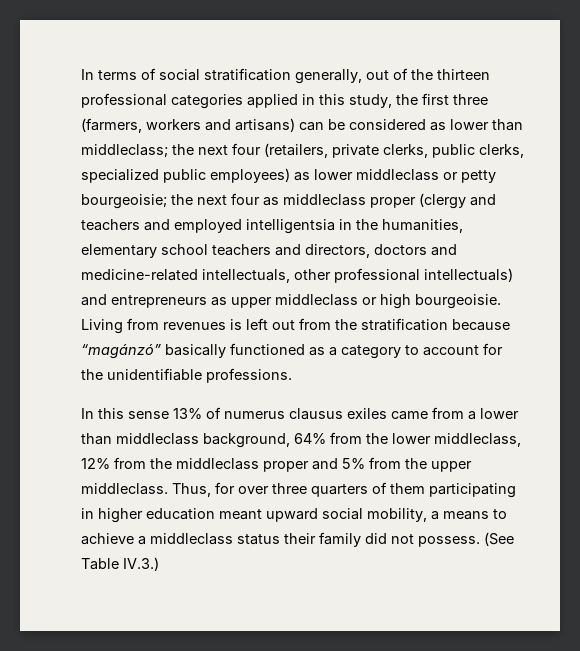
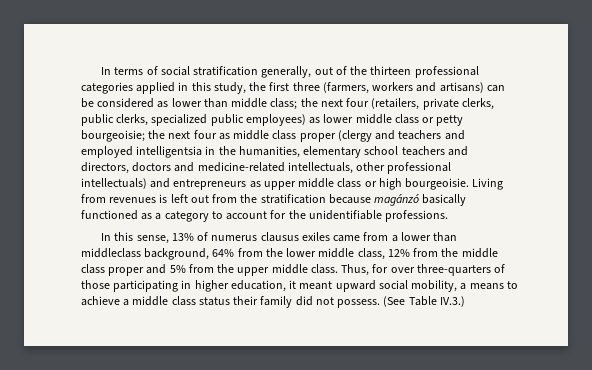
[81,144,168,158] middleclass; -> [231,98,298,110] middle class;
[356,169,439,181] middleclass -> [355,114,419,124] middle class
[283,194,366,206] middleclass -> [233,130,297,140] middle class
[275,294,358,306] middleclass -> [298,178,362,188] middle class
[81,344,161,359] “magánzó” -> [374,194,420,206] magánzó
[128,411,169,419] sense -> [136,235,169,244] sense,
[434,433,521,447] middleclass, -> [318,248,385,260] middle class,
[176,458,259,470] middleclass -> [461,248,498,258] [81,264,105,274] middle class
[81,483,168,495] middleclass. -> [271,264,338,274] middle class.
[272,482,425,497] three quarters of them -> [416,264,506,276] [81,280,110,289] three-quarters of those
[146,508,215,520] education -> [230,280,297,292] education, it
[150,533,233,545] middleclass -> [132,296,196,306] middle class

